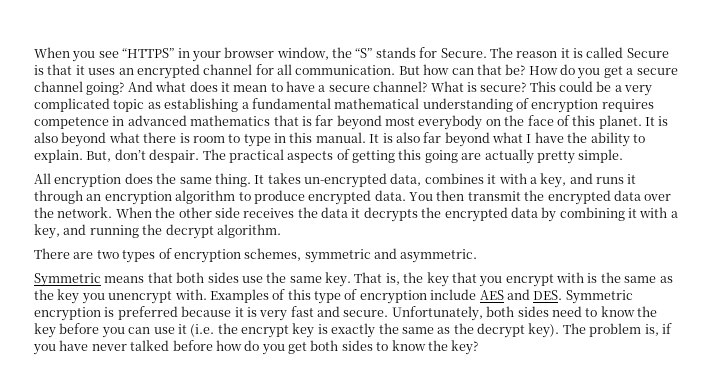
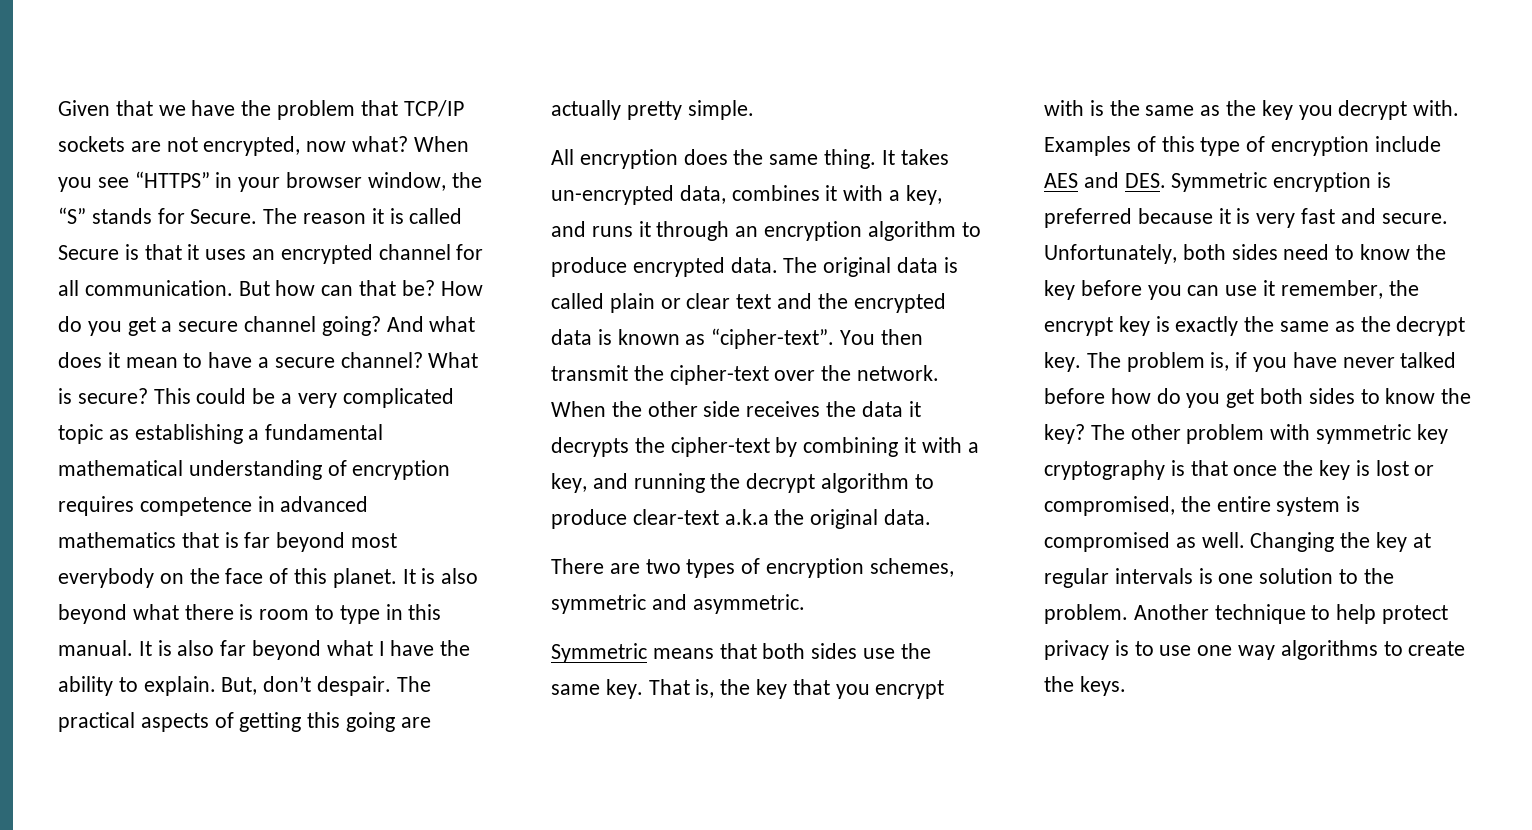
(34, 52) none -> [58,100,464,120] [58,136,409,156] Given that we have the problem that TCP/IP sockets are not encrypted, now what?
(406, 195) none -> [783,257,958,277] [551,293,946,313] [551,328,835,349] The original data is called plain or clear text and the encrypted data is known as “cipher-text”.
[547,190,641,205] encrypted data -> [669,365,769,385] cipher-text
[444,207,538,222] encrypted data -> [670,437,770,457] cipher-text
[216,224,281,238] algorithm. -> [821,473,934,493] [551,509,932,529] algorithm to produce clear-text a.k.a the original data.
[108,291,173,304] unencrypt -> [1338,100,1408,120] decrypt
[190,324,215,337] (i.e. -> [1280,280,1383,299] remember,
[528,323,560,338] key). -> [1044,352,1081,372] key.
(479, 347) none -> [1090,424,1448,444] [1044,460,1435,480] [1044,496,1361,516] [1044,532,1431,552] [1044,568,1394,588] [1044,604,1449,624] [1044,640,1466,660] [1044,676,1126,696] The other problem with symmetric key cryptography is that once the key is lost or compromised, the entire system is compromised as well. Changing the key at regular intervals is one solution to the problem. Another technique to help protect privacy is to use one way algorithms to create the keys.

